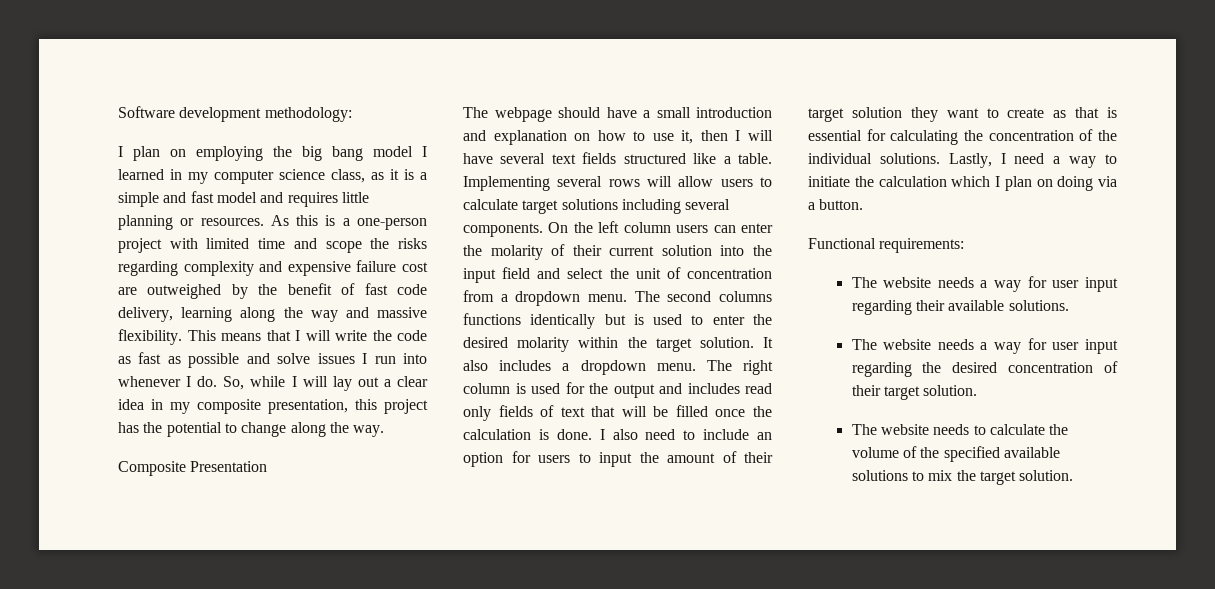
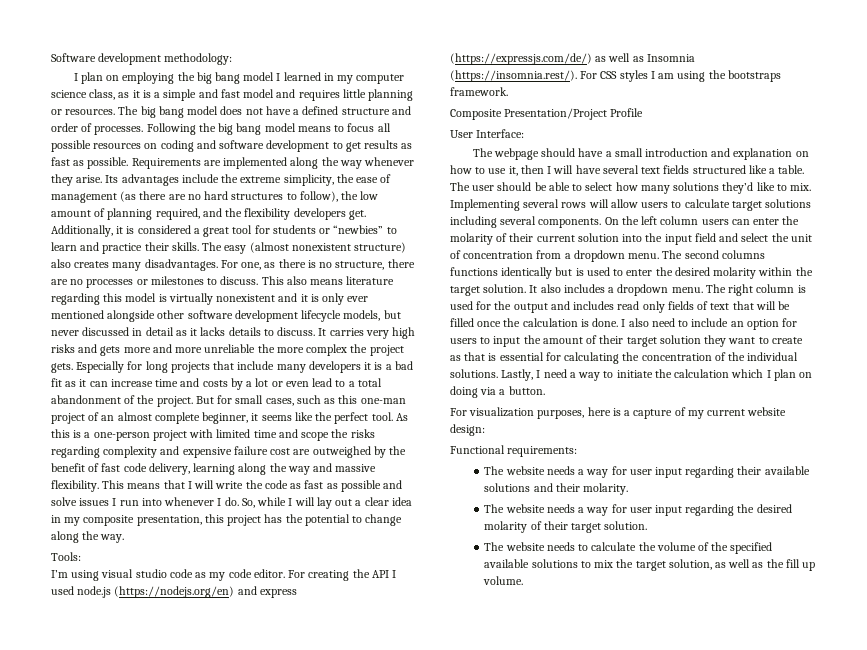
(264, 222) none -> [118,106,411,118] [51,123,391,135] [51,140,413,152] [51,157,415,169] [51,174,392,186] [51,191,379,203] [51,208,366,220] [51,225,397,237] [51,242,407,254] [51,259,415,271] [51,276,395,288] [51,293,369,305] [51,310,401,322] [51,327,416,339] [51,344,404,356] [51,361,413,373] [51,378,382,390] [51,395,406,407] [51,412,393,424] The big bang model does not have a defined structure and order of processes. Following the big bang model means to focus all possible resources on coding and software development to get results as fast as possible. Requirements are implemented along the way whenever they arise. Its advantages include the extreme simplicity, the ease of management (as there are no hard structures to follow), the low amount of planning required, and the flexibility developers get. Additionally, it is considered a great tool for students or “newbies” to learn and practice their skills. The easy (almost nonexistent structure) also creates many disadvantages. For one, as there is no structure, there are no processes or milestones to discuss. This also means literature regarding this model is virtually nonexistent and it is only ever mentioned alongside other software development lifecycle models, but never discussed in detail as it lacks details to discuss. It carries very high risks and gets more and more unreliable the more complex the project gets. Especially for long projects that include many developers it is a bad fit as it can increase time and costs by a lot or even lead to a total abandonment of the project. But for small cases, such as this one-man project of an almost complete beginner, it seems like the perfect tool.
[118,461,268,476] Composite Presentation -> [51,552,81,561] [51,569,397,581] [51,586,297,598] [450,53,695,65] [450,70,781,82] [450,87,508,96] [450,108,644,120] [450,129,525,138] Tools: // I’m using visual studio code as my code editor. For creating the API I used node.js (https://nodejs.org/en) and express (https://expressjs.com/de/) as well as Insomnia (https://insomnia.rest/). For CSS styles I am using the bootstraps framework. // Composite Presentation/Project Profile // User Interface:
(772, 158) none -> [450,182,812,194] The user should be able to select how many solutions they’d like to mix.
(864, 204) none -> [450,407,787,419] [450,424,485,436] // For visualization purposes, here is a capture of my current website design:
[1008,300,1069,311] solutions. -> [484,483,629,495] solutions and their molarity.
[1008,362,1094,373] concentration -> [484,521,528,533] molarity
[1019,470,1074,481] solution. -> [668,559,816,571] [483,576,524,585] solution, as well as the fill up volume.

